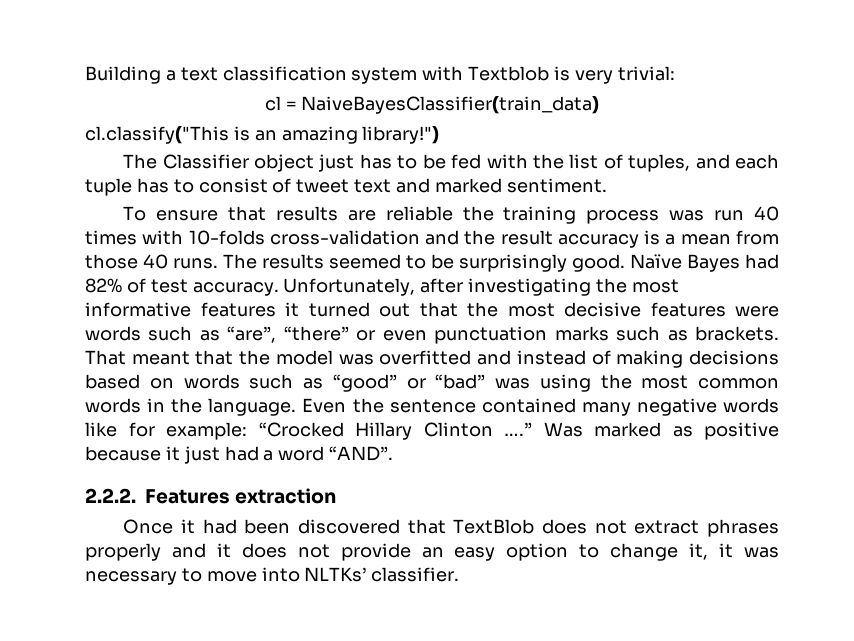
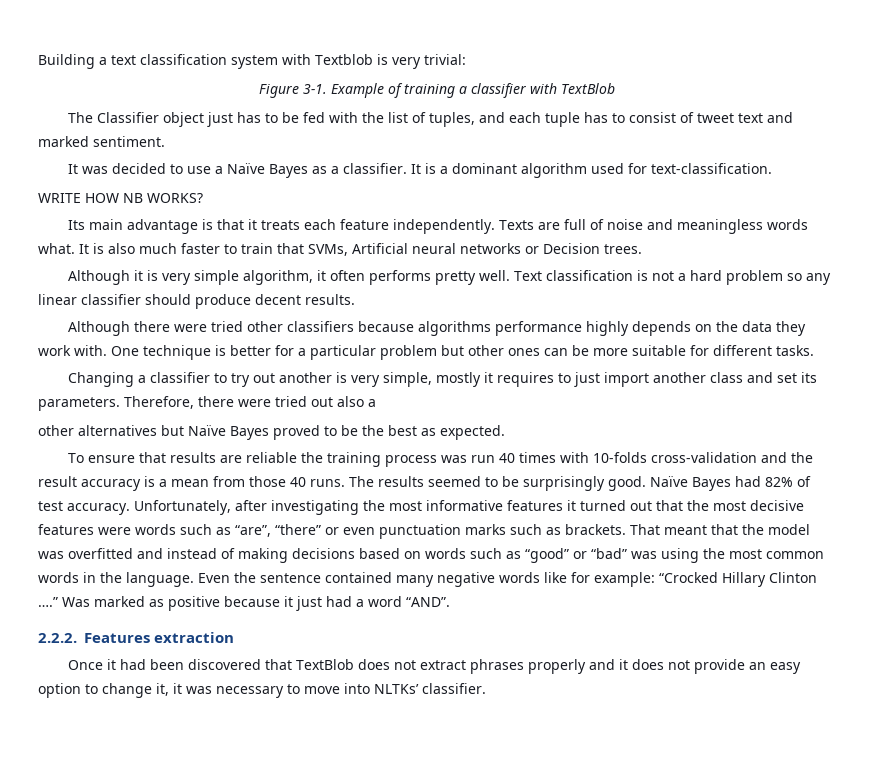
[264,96,600,114] [85,126,440,144] cl = NaiveBayesClassifier(train_data) // cl.classify("This is an amazing library!") -> [259,83,615,98] Figure 3-1. Example of training a classifier with TextBlob
(607, 185) none -> [68,163,773,178] [38,193,203,203] [68,219,809,234] [38,243,642,256] [68,270,832,285] [38,294,355,309] [68,321,807,336] [38,345,814,360] [68,372,818,387] [38,396,376,411] [38,425,505,440] // It was decided to use a Naïve Bayes as a classifier. It is a dominant algorithm used for text-classification. // WRITE HOW NB WORKS? // Its main advantage is that it treats each feature independently. Texts are full of noise and meaningless words what. It is also much faster to train that SVMs, Artificial neural networks or Decision trees. // Although it is very simple algorithm, it often performs pretty well. Text classification is not a hard problem so any linear classifier should produce decent results. // Although there were tried other classifiers because algorithms performance highly depends on the data they work with. One technique is better for a particular problem but other ones can be more suitable for different tasks. // Changing a classifier to try out another is very simple, mostly it requires to just import another class and set its parameters. Therefore, there were tried out also a // other alternatives but Naïve Bayes proved to be the best as expected.

